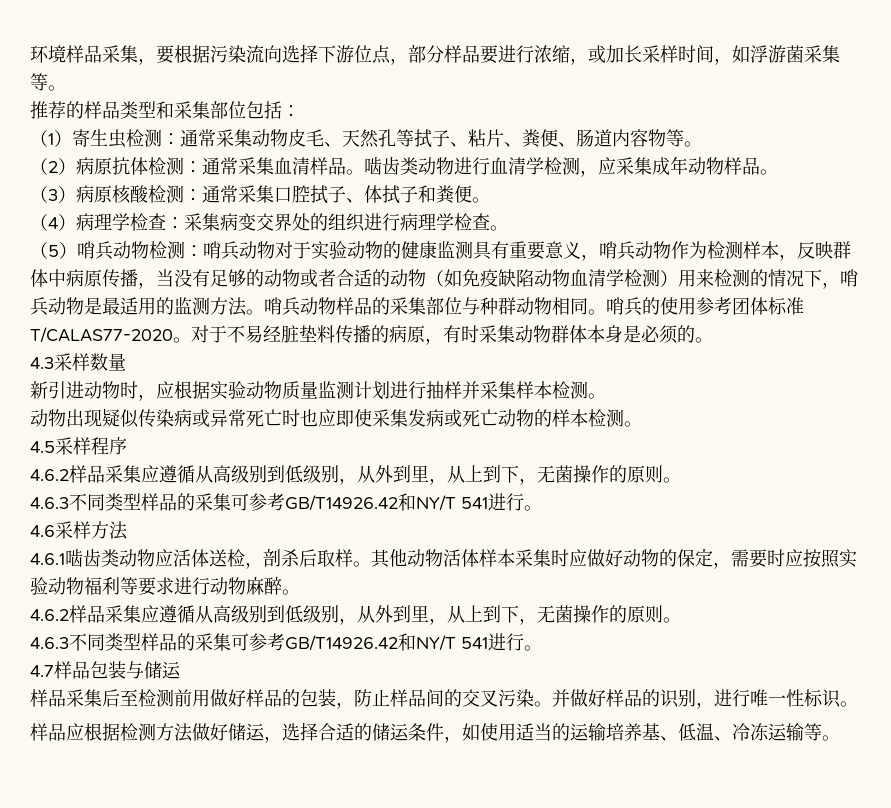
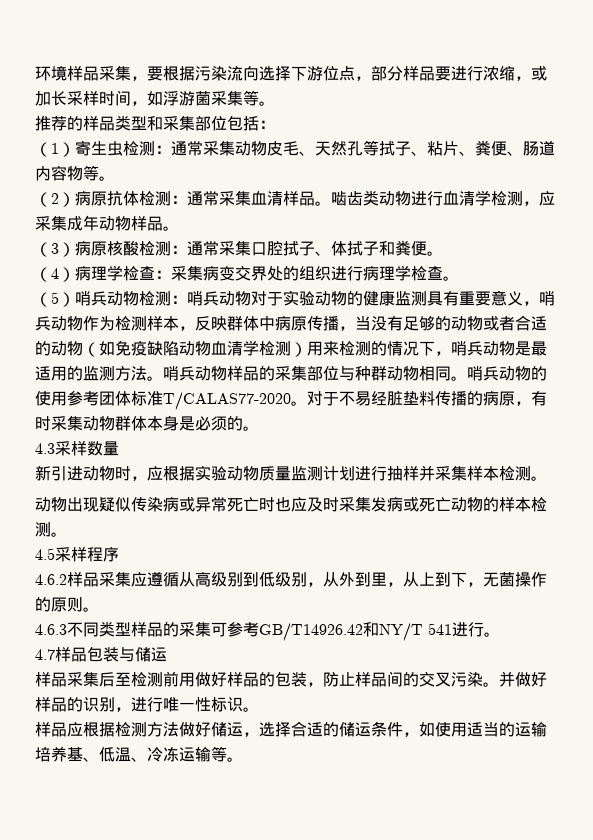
(642, 306) none -> [499,366,531,381] 动物
[336,409,372,427] 即使 -> [307,497,339,512] 及时
[30,521,128,540] [30,548,857,569] [30,576,300,596] [30,605,681,625] [30,633,542,651] // 4.6采样方法 // 4.6.1啮齿类动物应活体送检，剖杀后取样。其他动物活体样本采集时应做好动物的保定，需要时应按照实验动物福利等要求进行动物麻醉。 // 4.6.2样品采集应遵循从高级别到低级别，从外到里，从上到下，无菌操作的原则。 // 4.6.3不同类型样品的采集可参考GB/T14926.42和NY/T 541进行。 -> (500, 634) none

